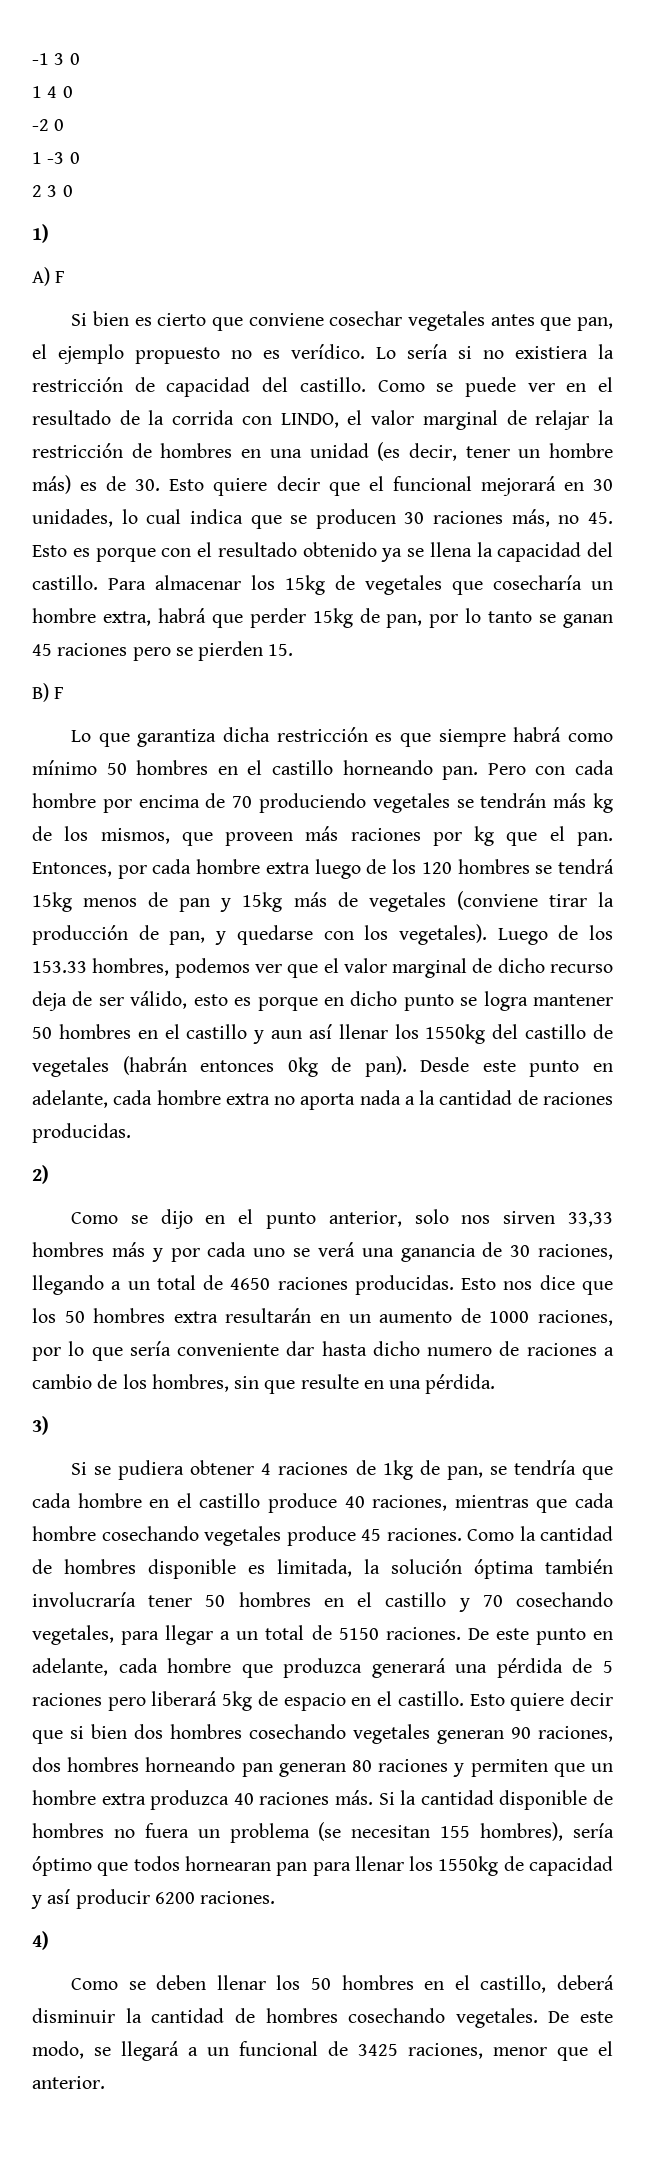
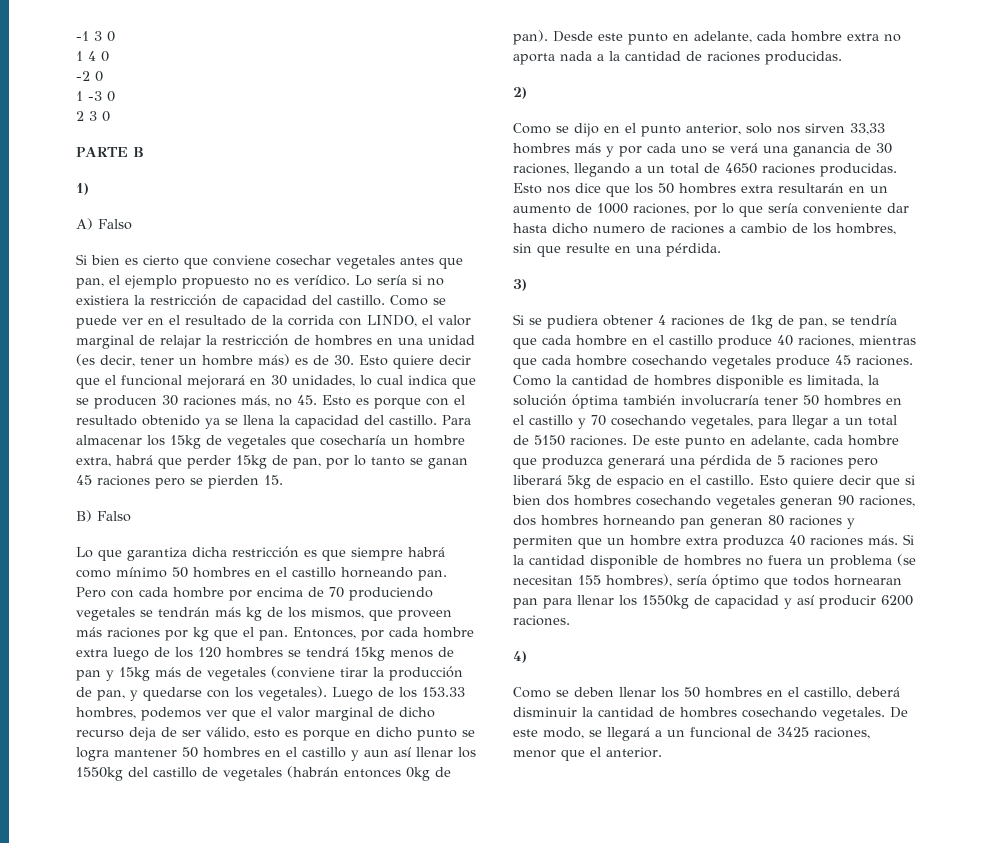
(73, 191) none -> [76,147,144,157] // PARTE B
[55,271,66,283] F -> [98,219,132,230] Falso
[54,687,65,699] F -> [97,511,131,522] Falso

